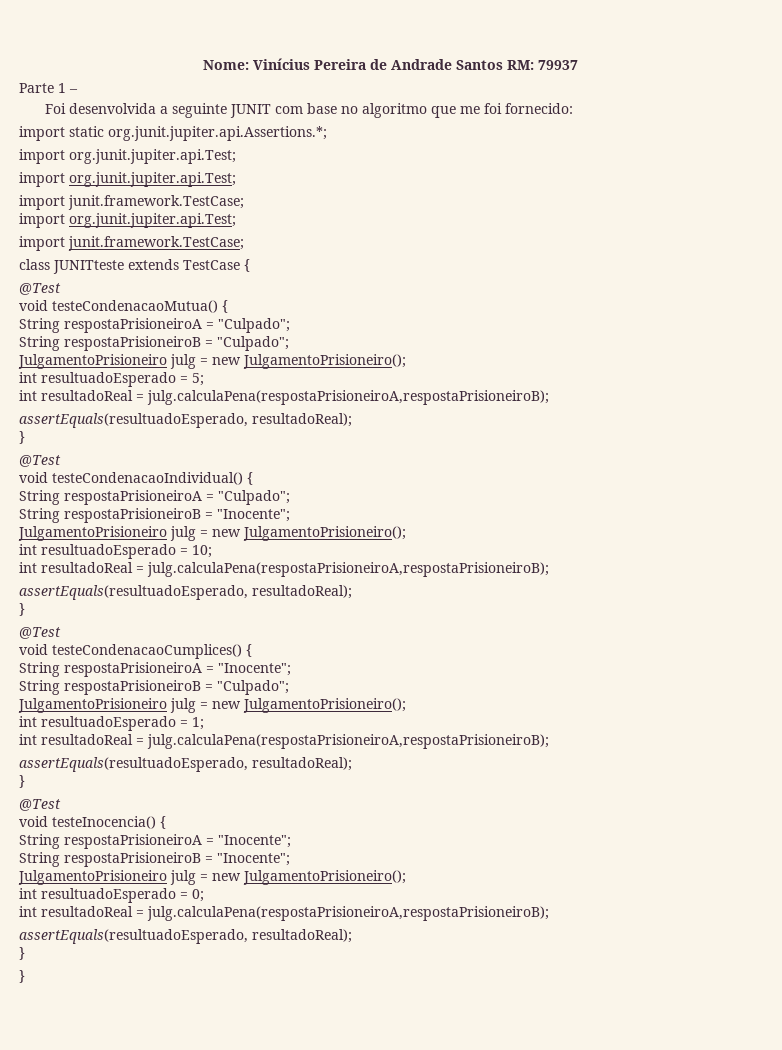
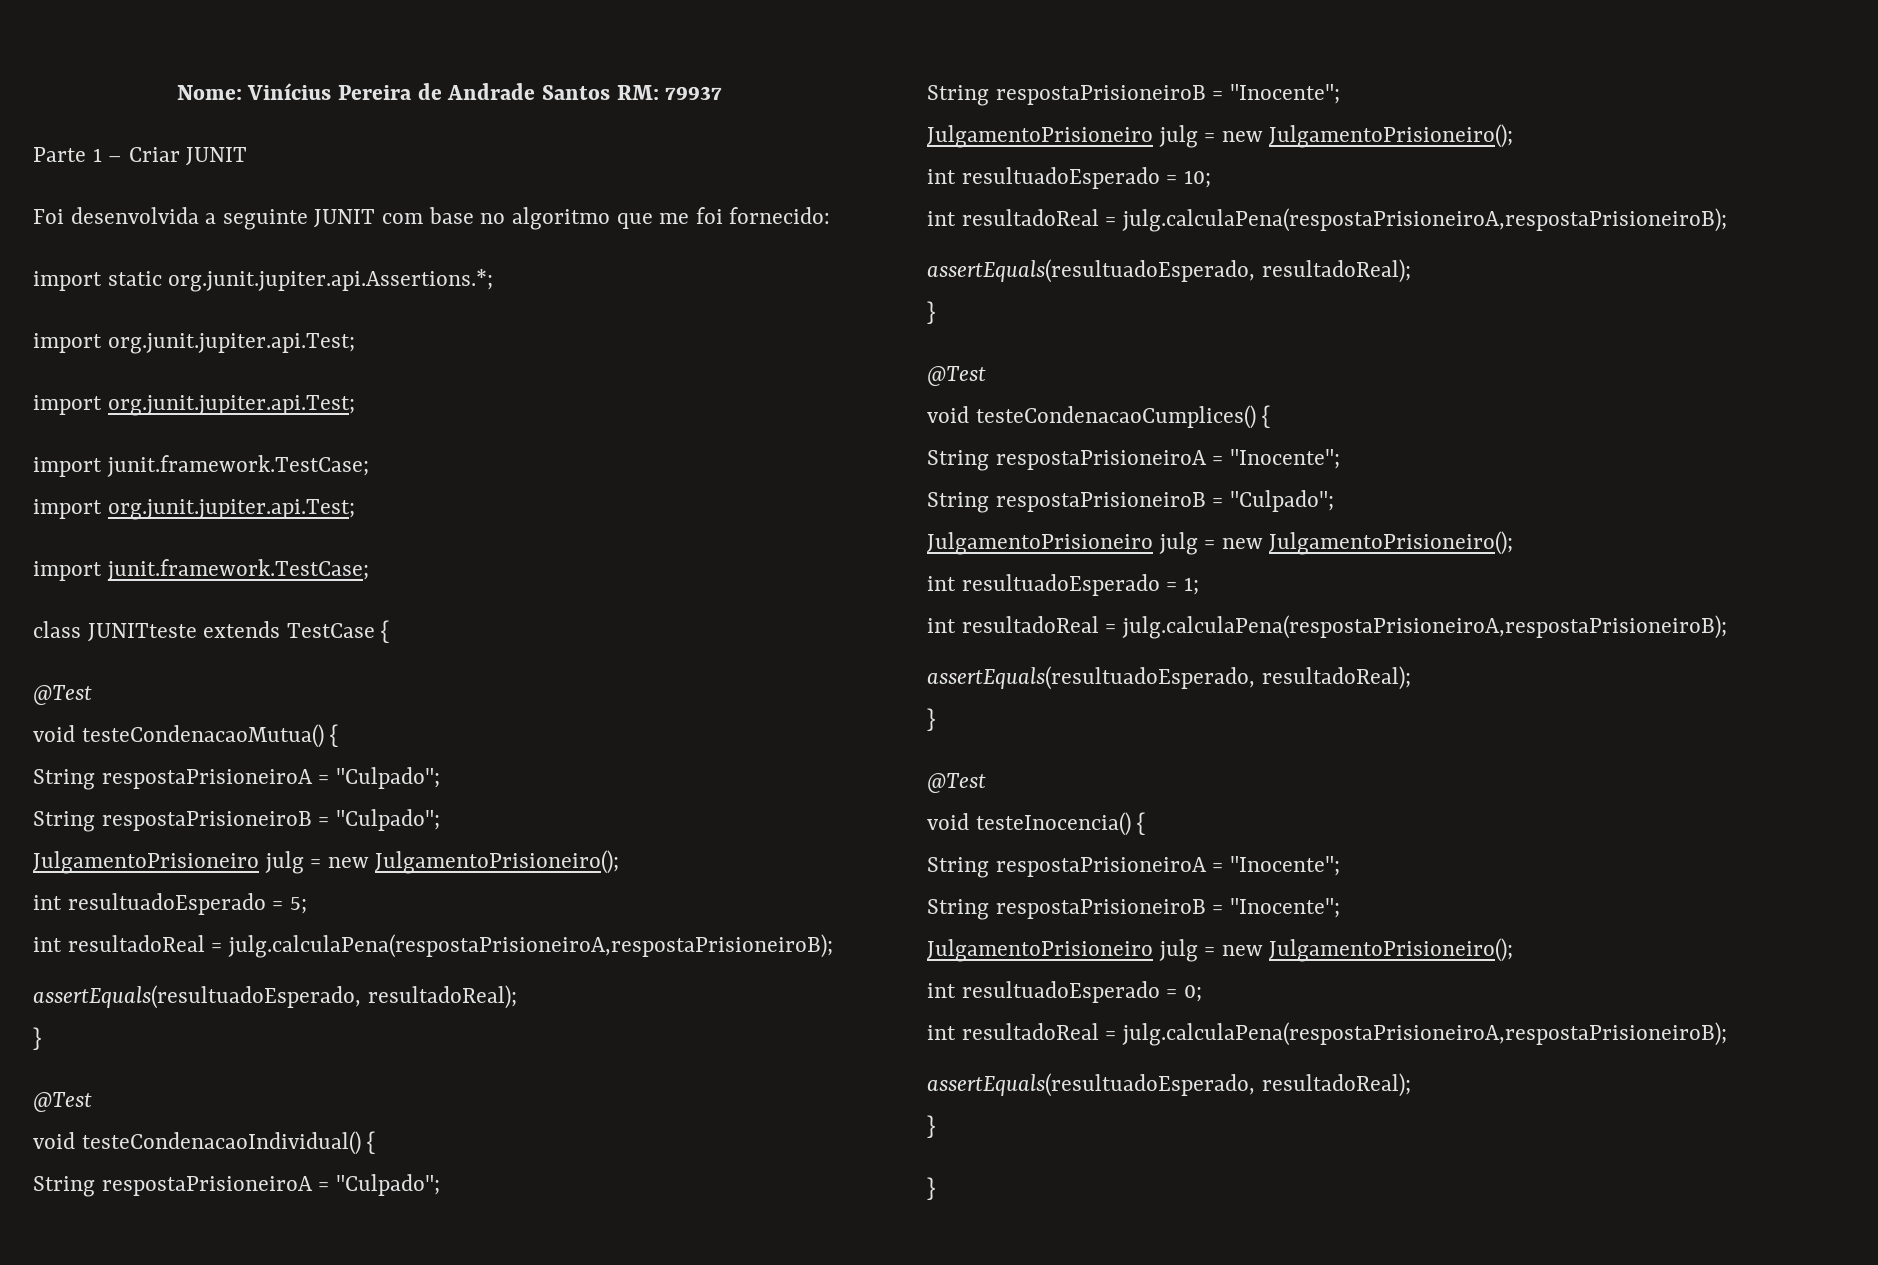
(78, 91) none -> [128,147,248,166] Criar JUNIT

